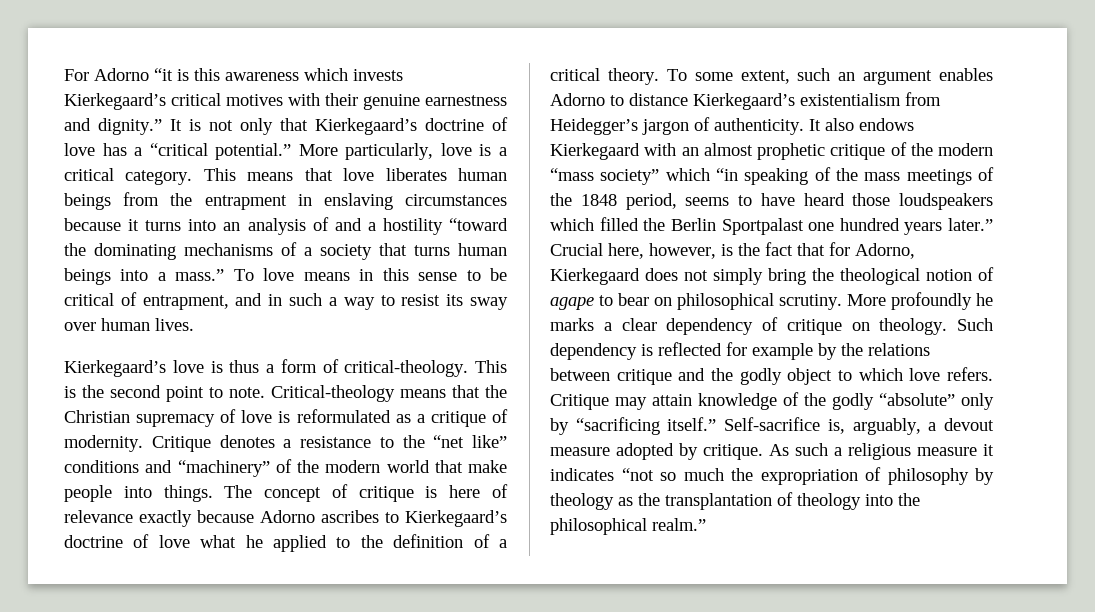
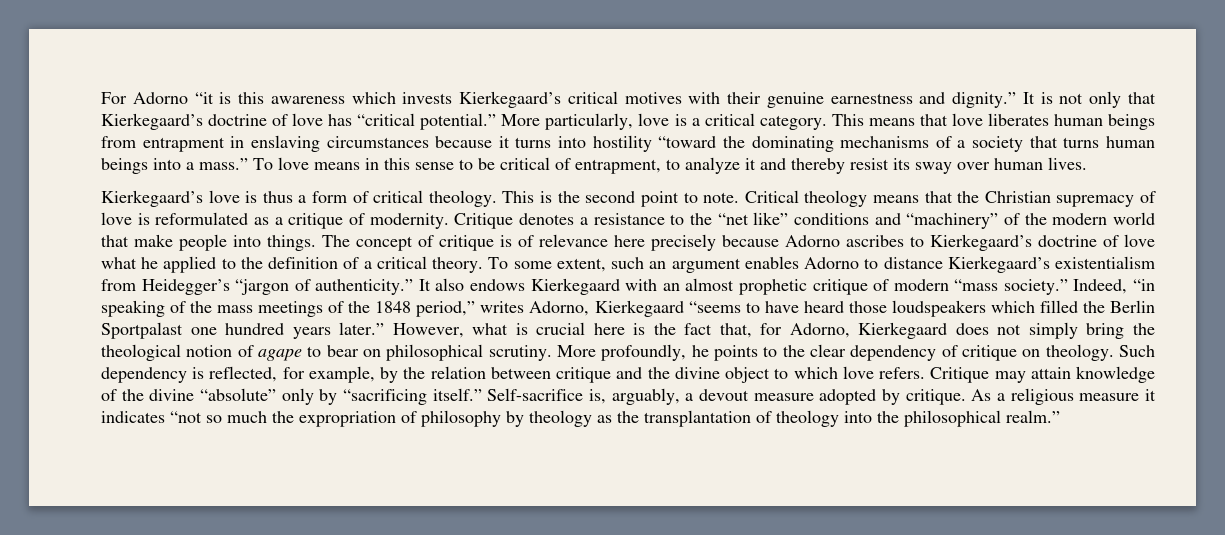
[134,147,143,156] a -> (353, 120) none
[170,193,193,206] the -> (136, 142) none
[223,217,376,235] an analysis of and a -> (587, 142) none
[235,293,395,310] and in such a way to -> [666,157,845,174] to analyze it and thereby
[344,360,469,377] critical-theology. -> [373,190,497,207] critical theology.
[271,385,395,402] Critical-theology -> [744,190,868,207] Critical theology
[449,485,481,498] here -> (512, 241) none
[139,510,192,527] exactly -> [614,234,716,251] here precisely
[642,117,804,135] jargon of authenticity. -> [235,279,414,295] “jargon of authenticity.”
[910,143,933,156] the -> (890, 285) none
[600,168,710,185] society” which -> [1003,279,1128,295] society.” Indeed,
[625,193,730,210] period, seems -> [416,300,741,317] period,” writes Adorno, Kierkegaard “seems
[550,243,716,259] Crucial here, however, -> [392,322,625,338] However, what is crucial here
[797,243,825,256] that -> [719,323,752,338] that,
[891,292,993,310] [550,318,612,331] profoundly he marks a -> [601,344,805,361] profoundly, he points to the
[658,342,813,360] reflected for example -> [209,366,375,383] reflected, for example,
[868,343,930,356] relations -> [430,366,486,379] relation
[739,368,782,385] godly -> [674,367,720,379] divine
[832,393,874,410] godly -> [149,389,195,401] divine
[795,443,828,456] such -> (992, 395) none

